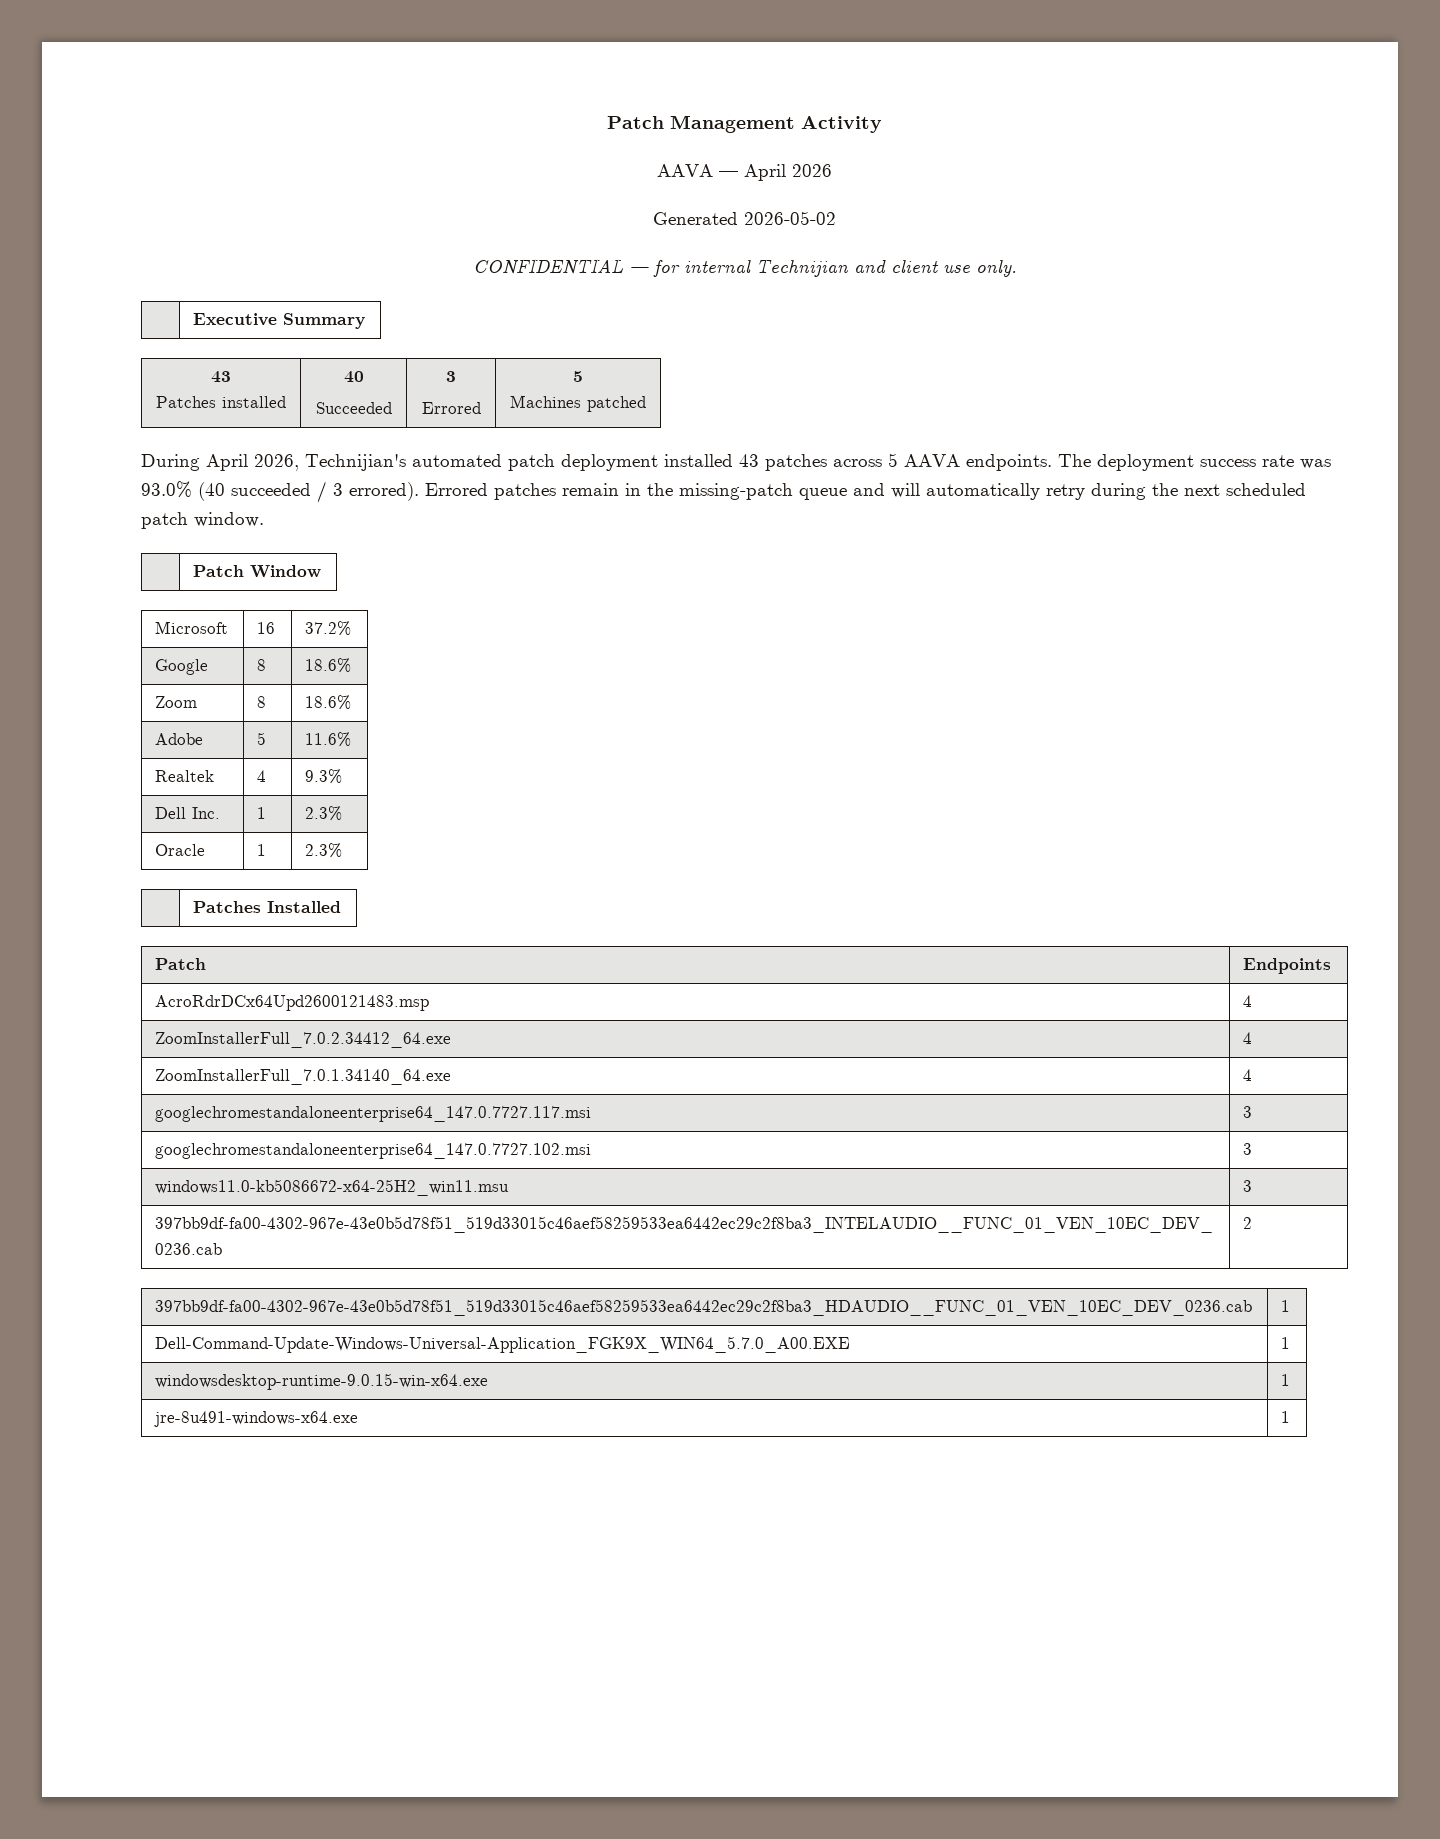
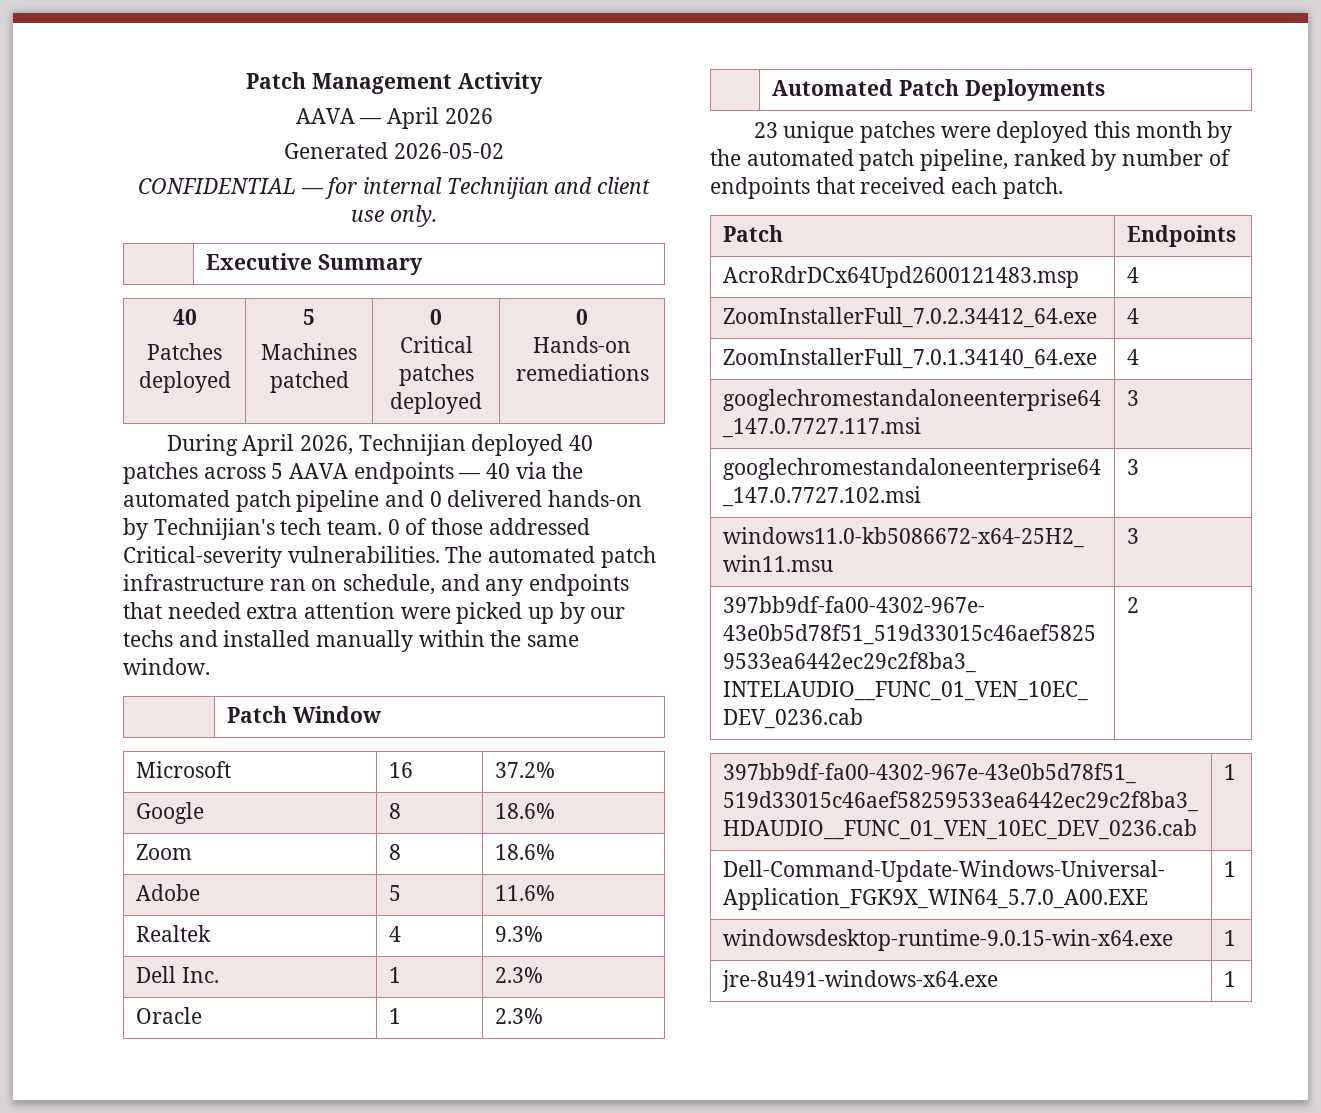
[211,371,231,383] [156,396,286,408] [343,371,364,383] [315,402,392,414] [446,371,456,382] [421,402,481,414] [573,371,583,382] [510,395,646,412] [141,453,1331,471] [141,481,1306,503] [141,512,188,529] 43 // Patches installed | 40 // Succeeded | 3 // Errored | 5 // Machines patched // During April 2026, Technijian's automated patch deployment installed 43 patches across 5 AAVA endpoints. The deployment success rate was 93.0% (40 succeeded / 3 errored). Errored patches remain in the missing-patch queue and will automatically retry during the next scheduled patch -> [172,309,197,325] [147,343,222,360] [138,371,231,393] [303,309,315,325] [261,343,357,360] [269,371,349,393] [430,309,442,325] [399,336,473,353] [398,364,474,386] [390,392,482,414] [576,309,588,325] [533,336,631,353] [515,364,649,381] [166,434,594,456] [123,462,584,484] [123,490,643,512] [123,518,590,540] [123,546,656,568] [123,574,630,596] [123,602,626,624] [123,630,580,652] 40 // Patches deployed | 5 // Machines patched | 0 // Critical patches deployed | 0 // Hands-on remediations // During April 2026, Technijian deployed 40 patches across 5 AAVA endpoints — 40 via the automated patch pipeline and 0 delivered hands-on by Technijian's tech team. 0 of those addressed Critical-severity vulnerabilities. The automated patch infrastructure ran on schedule, and any endpoints that needed extra attention were picked up by our techs and installed manually within the same
[193,901,342,913] Patches Installed -> [772,79,1105,101] [753,121,1233,143] [710,149,1231,171] [710,177,1063,199] Automated Patch Deployments // 23 unique patches were deployed this month by the automated patch pipeline, ranked by number of endpoints that received each patch.

